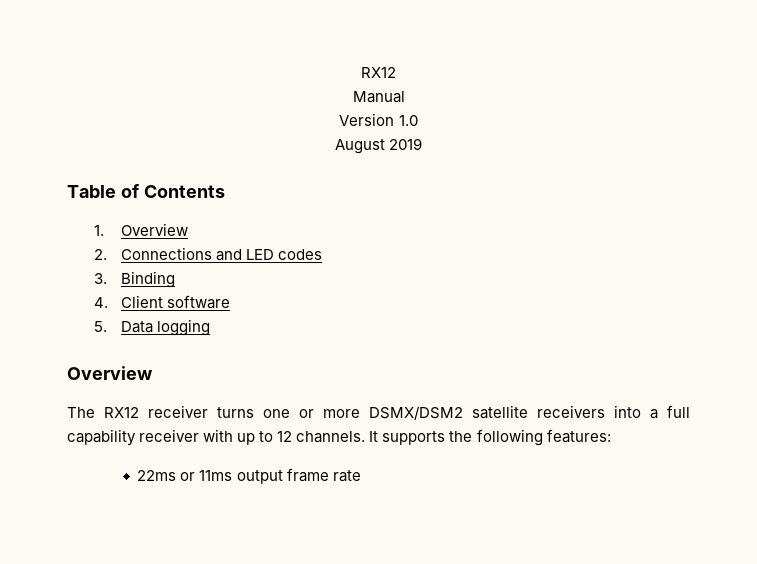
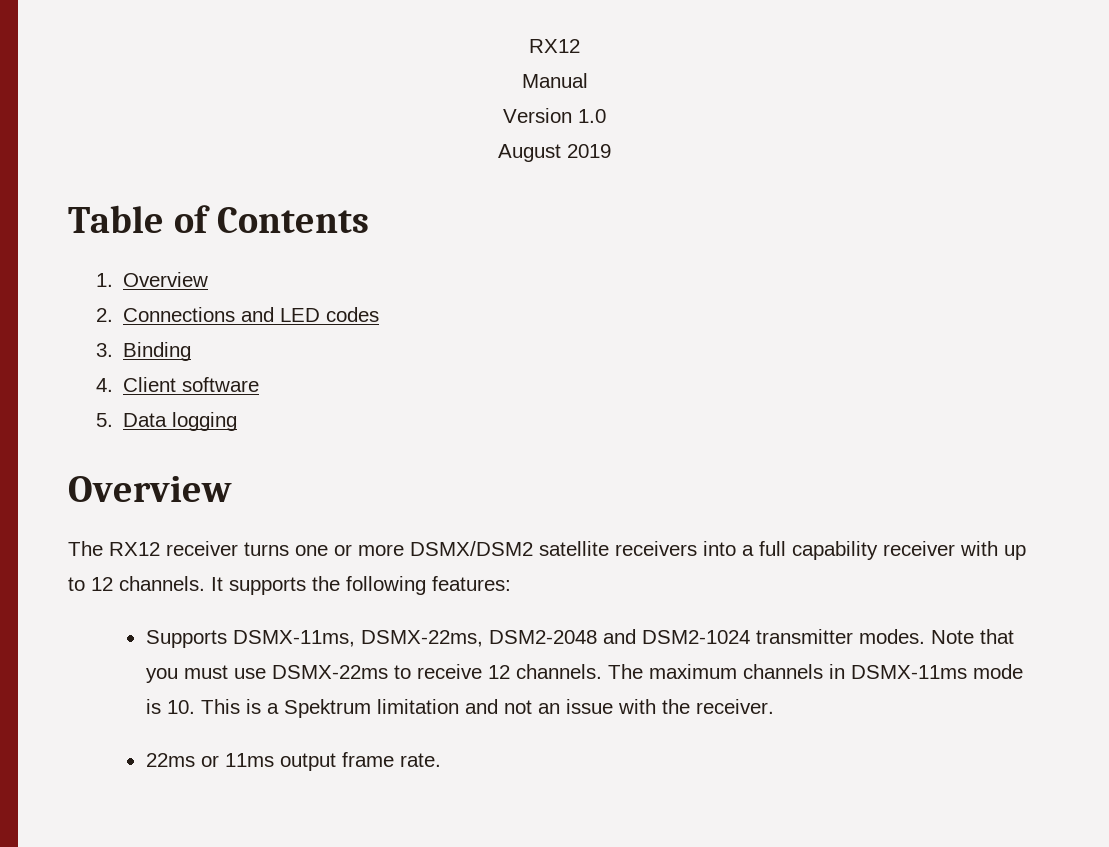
(611, 436) none -> [145,629,1014,648] [145,664,1023,683] [145,699,774,718] // Supports DSMX-11ms, DSMX-22ms, DSM2-2048 and DSM2-1024 transmitter modes. Note that you must use DSMX-22ms to receive 12 channels. The maximum channels in DSMX-11ms mode is 10. This is a Spektrum limitation and not an issue with the receiver.
[332,470,361,482] rate -> [399,753,441,767] rate.

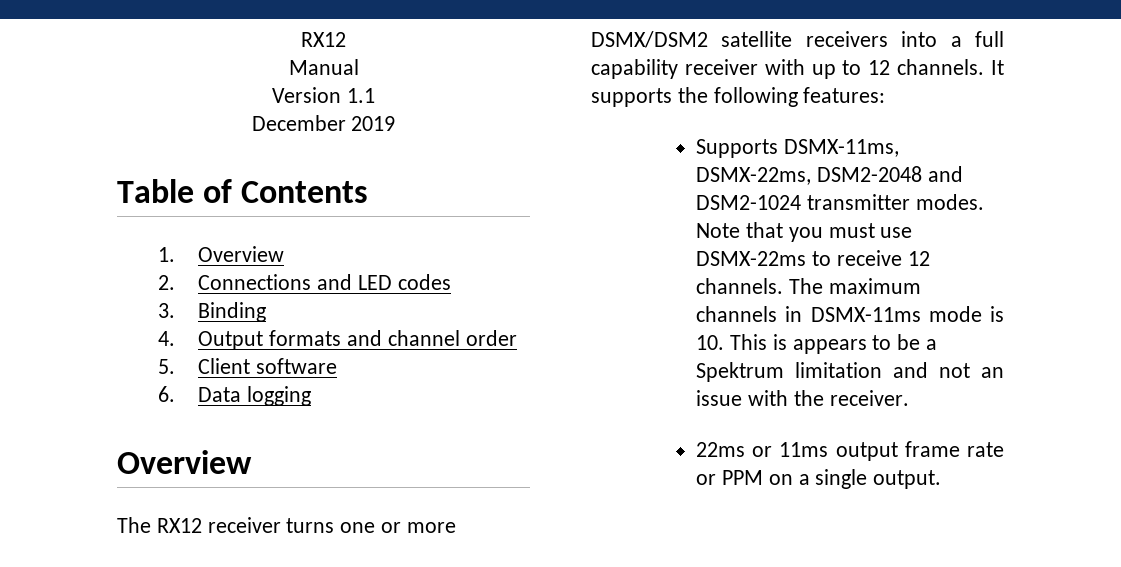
[578,109,606,123] [498,144,561,162] 1.0 // August -> [346,88,375,103] [251,115,346,131] 1.1 // December
(113, 385) none -> [198,330,517,350] [157,359,175,374] Output formats and channel order // 5.
[95,413,113,427] 5. -> [157,386,175,402] 6.
(261, 706) none -> [792,334,921,354] appears to be
[399,753,441,767] rate. -> [967,442,1004,457] [696,469,942,489] rate or PPM on a single output.

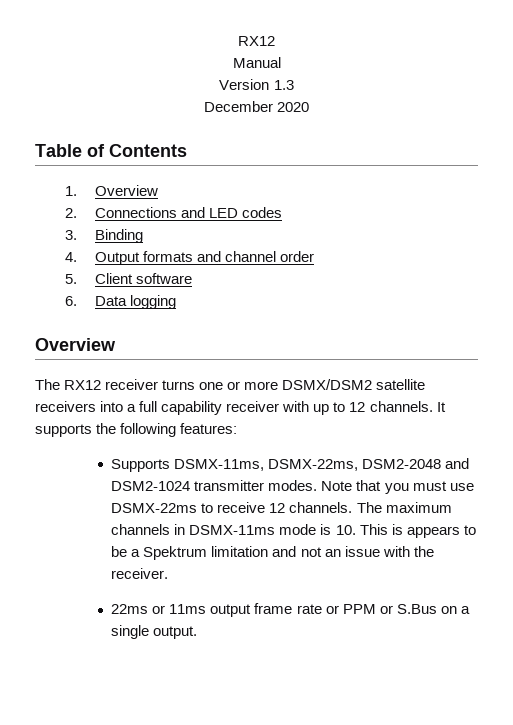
[346,88,375,103] 1.1 -> [273,80,294,90] 1.3
[351,116,396,131] 2019 -> [277,102,310,112] 2020
(763, 477) none -> [379,604,437,614] or S.Bus

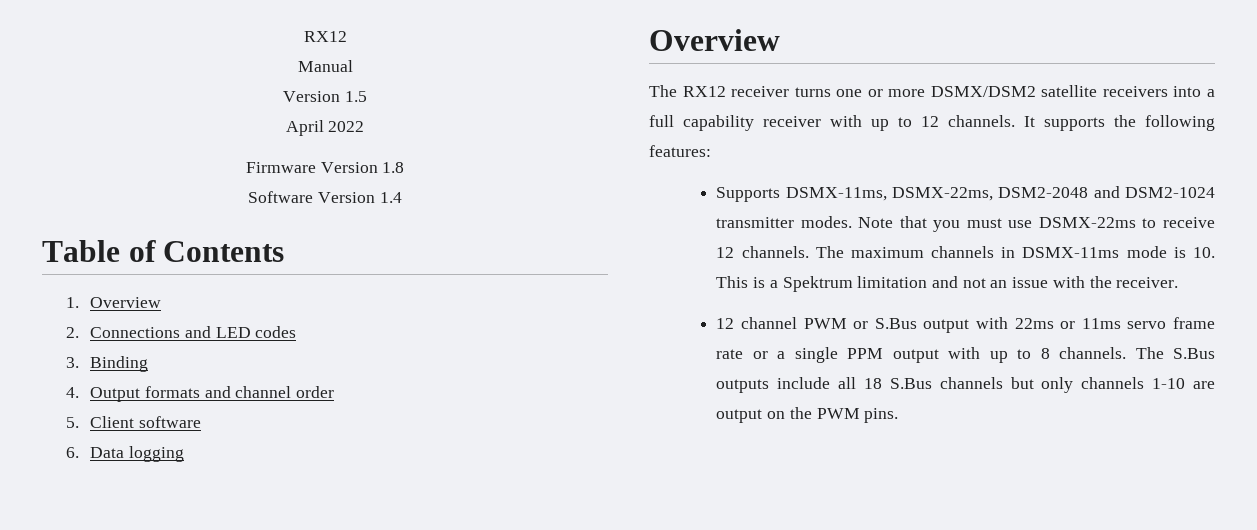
[273,80,294,90] [203,101,310,112] 1.3 // December 2020 -> [344,91,367,102] [285,120,365,136] [245,162,405,173] [248,191,402,203] 1.5 // April 2022 // Firmware Version 1.8 // Software Version 1.4
[406,525,476,538] [111,546,128,557] appears to be -> (766, 282) none
(169, 573) none -> [716,317,1008,333] 12 channel PWM or S.Bus output with
[210,604,252,617] output -> [1127,321,1167,329] servo
[342,604,470,614] [111,625,198,639] PPM or S.Bus on a single output. -> [777,347,1215,363] [716,377,1215,393] [716,407,899,423] a single PPM output with up to 8 channels. The S.Bus outputs include all 18 S.Bus channels but only channels 1-10 are output on the PWM pins.

